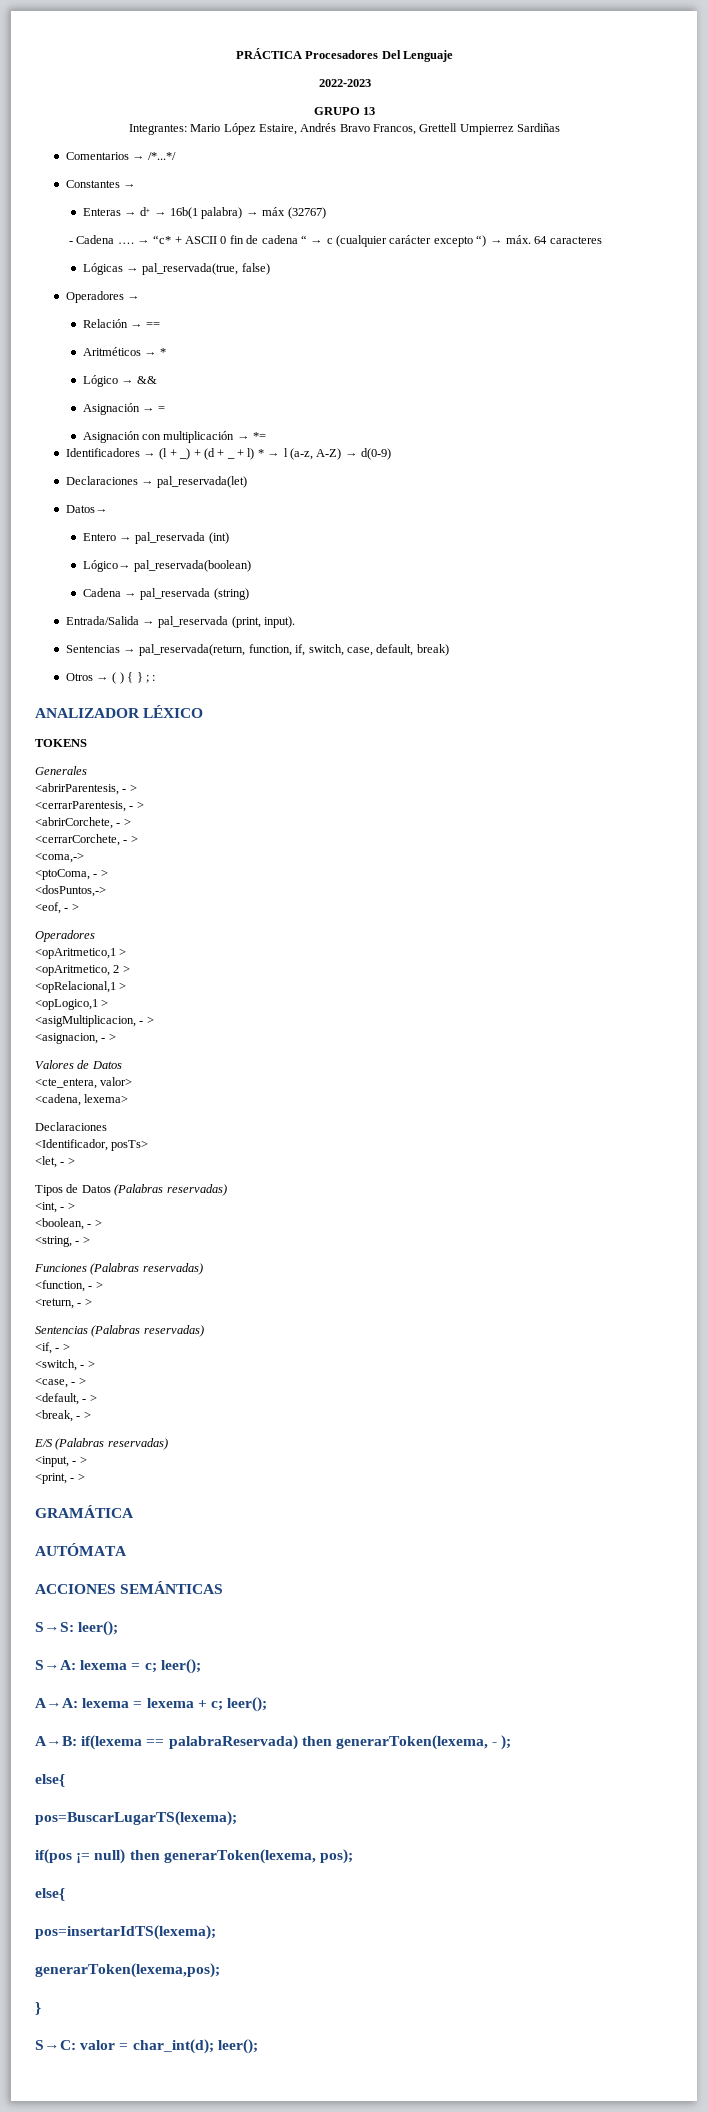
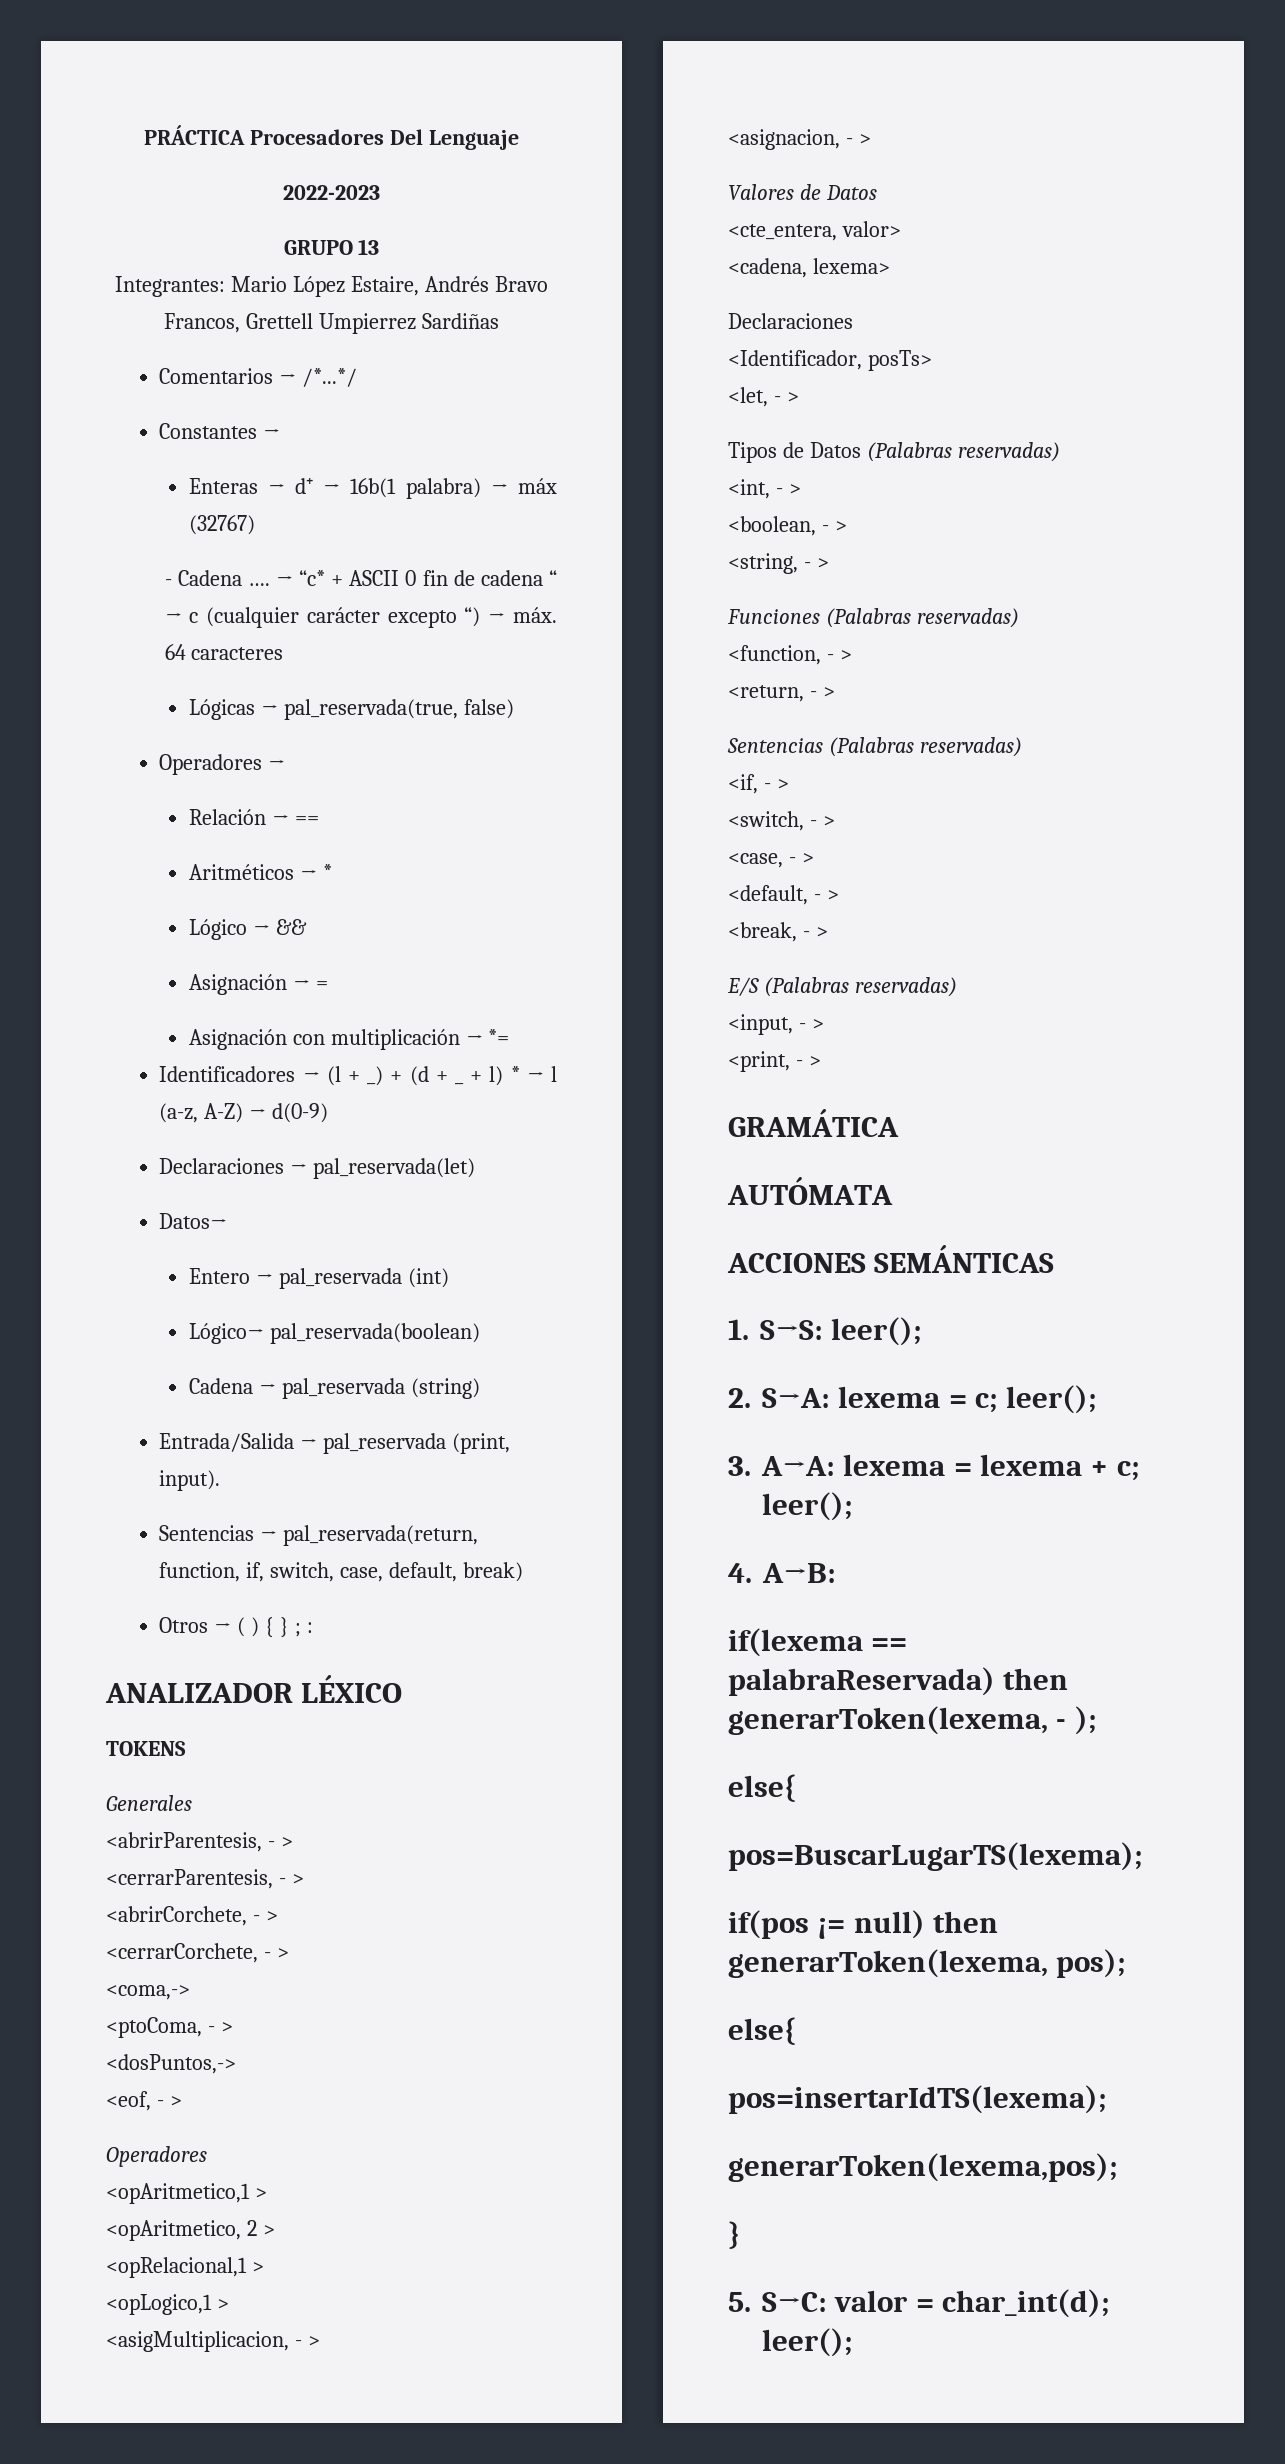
(224, 1587) none -> [728,1319,749,1340] 1.
(119, 1628) none -> [728,1388,751,1408] 2.
(201, 1666) none -> [728,1456,751,1476] 3.
(268, 1704) none -> [728,1563,752,1583] 4.
(77, 1741) none -> (836, 1573) //
(41, 2008) none -> [728,2292,751,2312] 5.

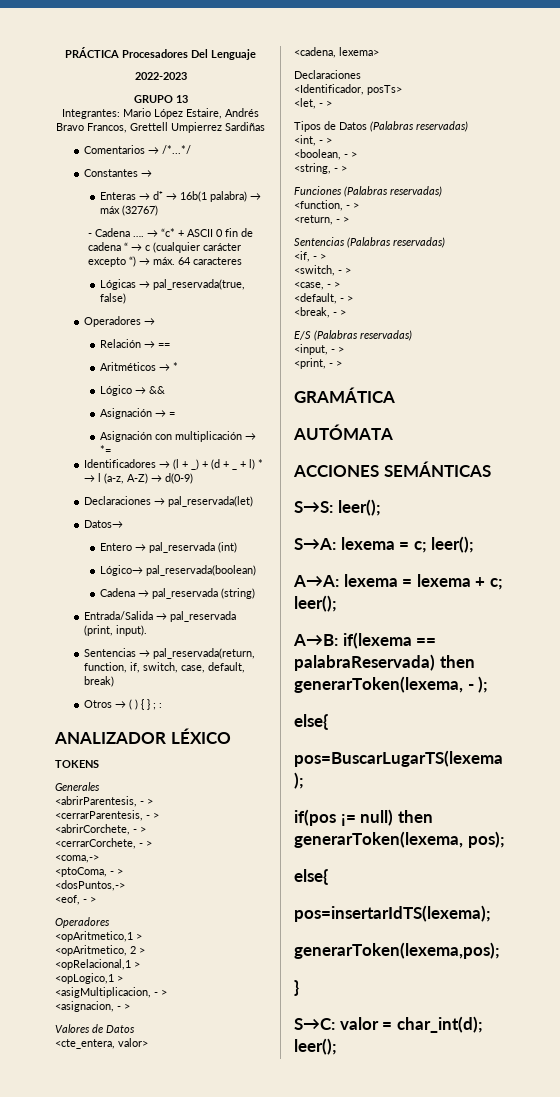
[728,1319,749,1340] 1. -> (491, 469) none
[728,1388,751,1408] 2. -> (381, 507) none
[728,1456,751,1476] 3. -> (475, 544) none
[728,1563,752,1583] 4. -> (337, 603) none
(836, 1573) // -> (338, 640) none
[728,2292,751,2312] 5. -> (299, 988) none

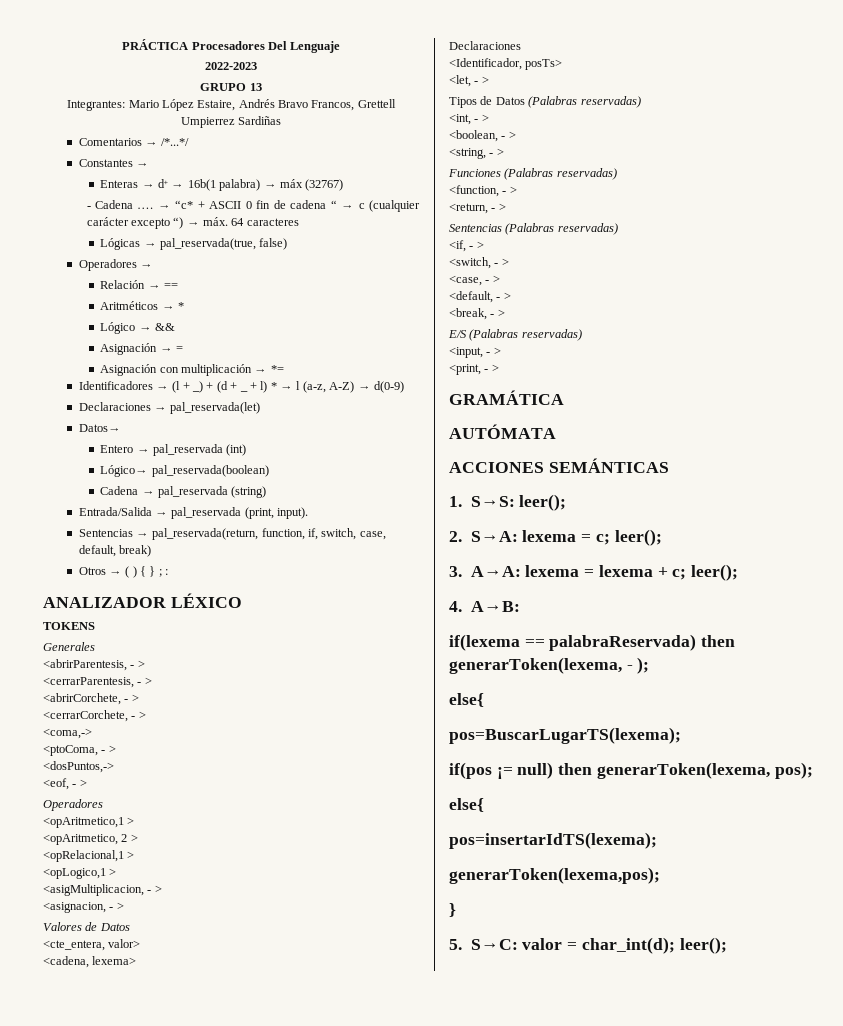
(491, 469) none -> [449,496,462,507] 1.
(381, 507) none -> [449,531,462,542] 2.
(475, 544) none -> [449,566,462,577] 3.
(337, 603) none -> [449,601,462,612] 4.
(338, 640) none -> (520, 606) //
(299, 988) none -> [449,939,462,950] 5.

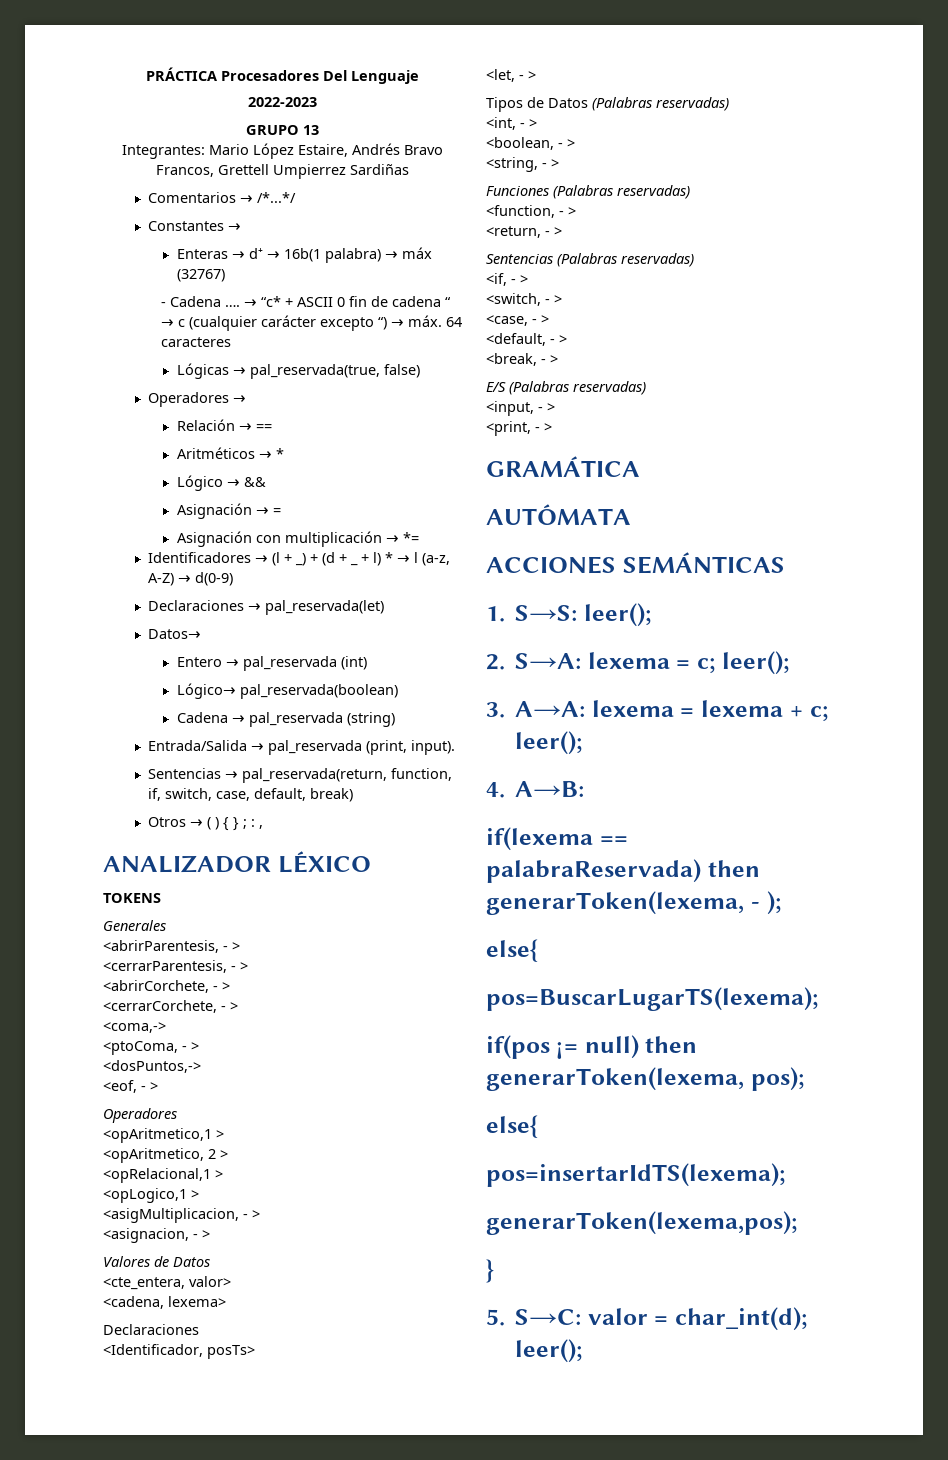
(169, 572) none -> [258,825,263,829] ,

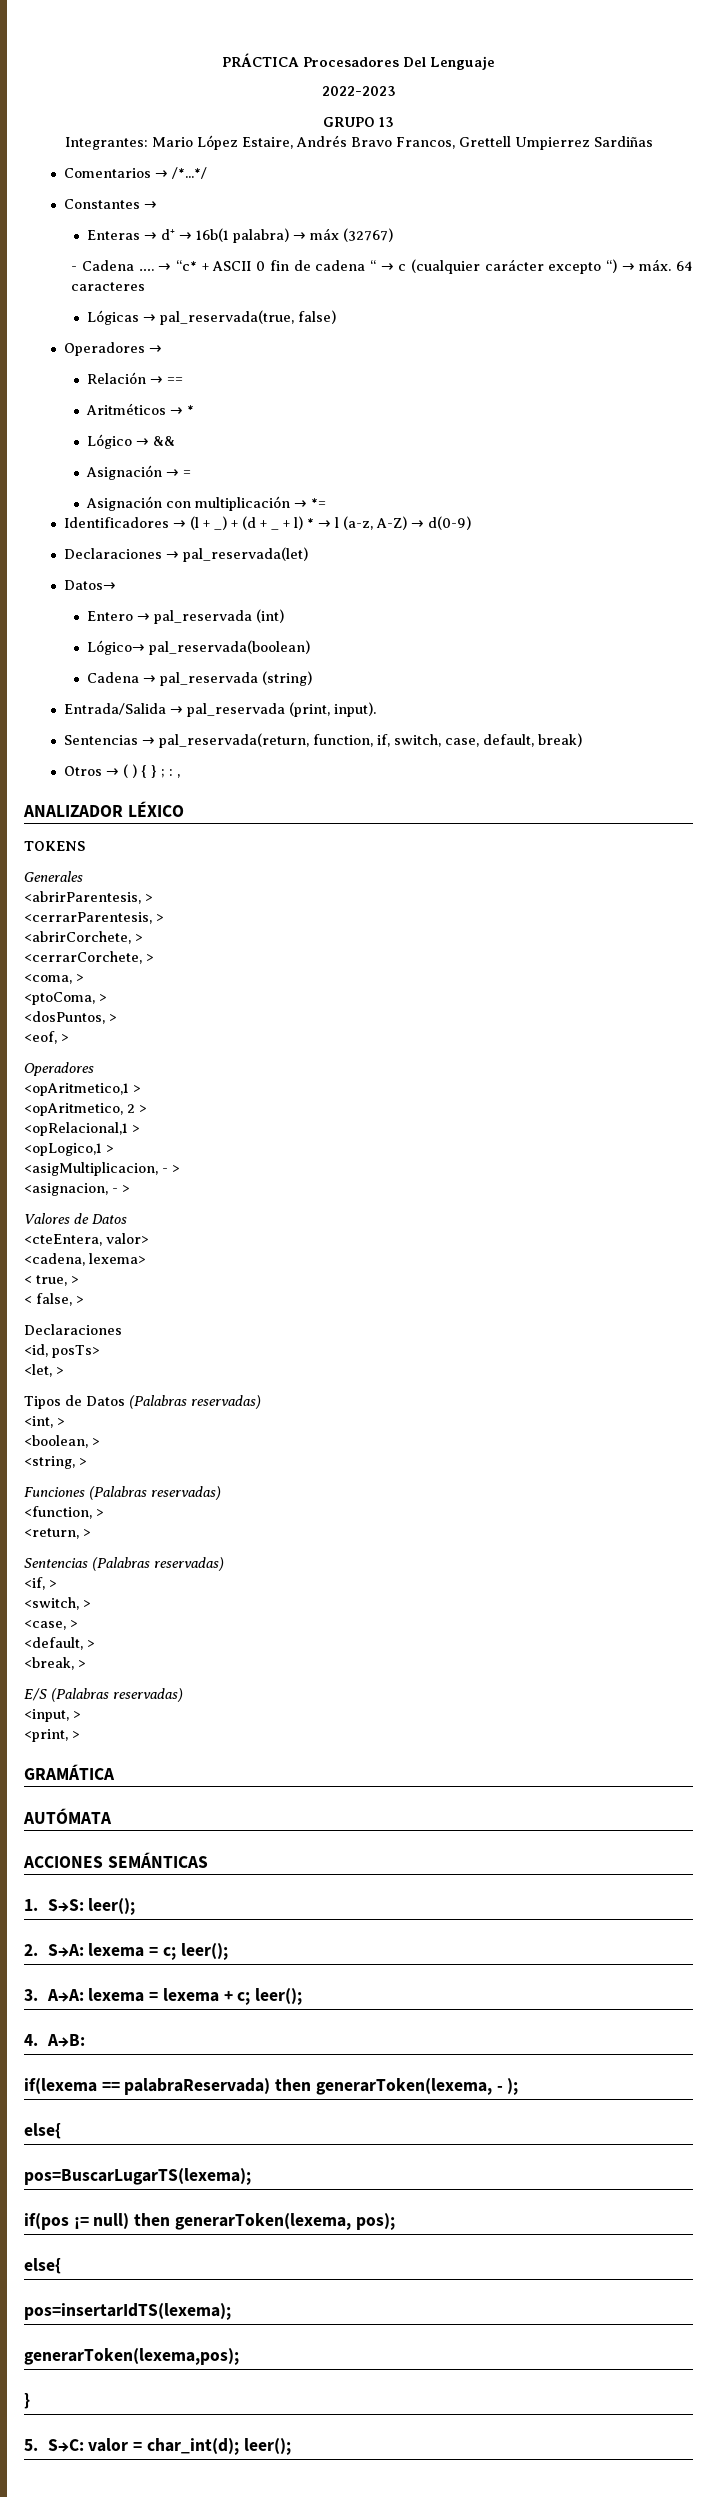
[223,946,228,951] - -> (141, 897) none
[231,966,236,971] - -> (152, 918) none
[213,986,218,991] - -> (131, 937) none
[221,1002,238,1011] [103,1022,166,1033] - > // <coma,-> -> [146,954,154,962] [24,974,84,984] > // <coma, >
[182,1042,199,1051] [103,1060,201,1073] - > // <dosPuntos,-> -> [99,994,107,1002] [24,1011,117,1024] > // <dosPuntos, >
[141,1086,146,1091] - -> (57, 1037) none
[103,1277,185,1290] <cte_entera, -> [24,1234,102,1246] <cteEntera,
(226, 1301) none -> [24,1275,79,1286] [24,1293,84,1306] // < true, > // < false, >
[103,1344,203,1357] <Identificador, -> [24,1344,48,1357] <id,
[519,75,524,80] - -> (52, 1370) none
[520,123,525,128] - -> (53, 1422) none
[558,143,563,148] - -> (88, 1441) none
[542,163,547,168] - -> (75, 1462) none
[559,211,564,216] - -> (92, 1512) none
[545,231,550,236] - -> (79, 1533) none
[511,279,516,284] - -> (45, 1583) none
[545,299,550,304] - -> (79, 1603) none
[532,319,537,324] - -> (66, 1625) none
[550,339,555,344] - -> (83, 1643) none
[541,359,546,364] - -> (74, 1663) none
[538,407,543,412] - -> (69, 1715) none
[535,427,540,432] - -> (68, 1735) none

